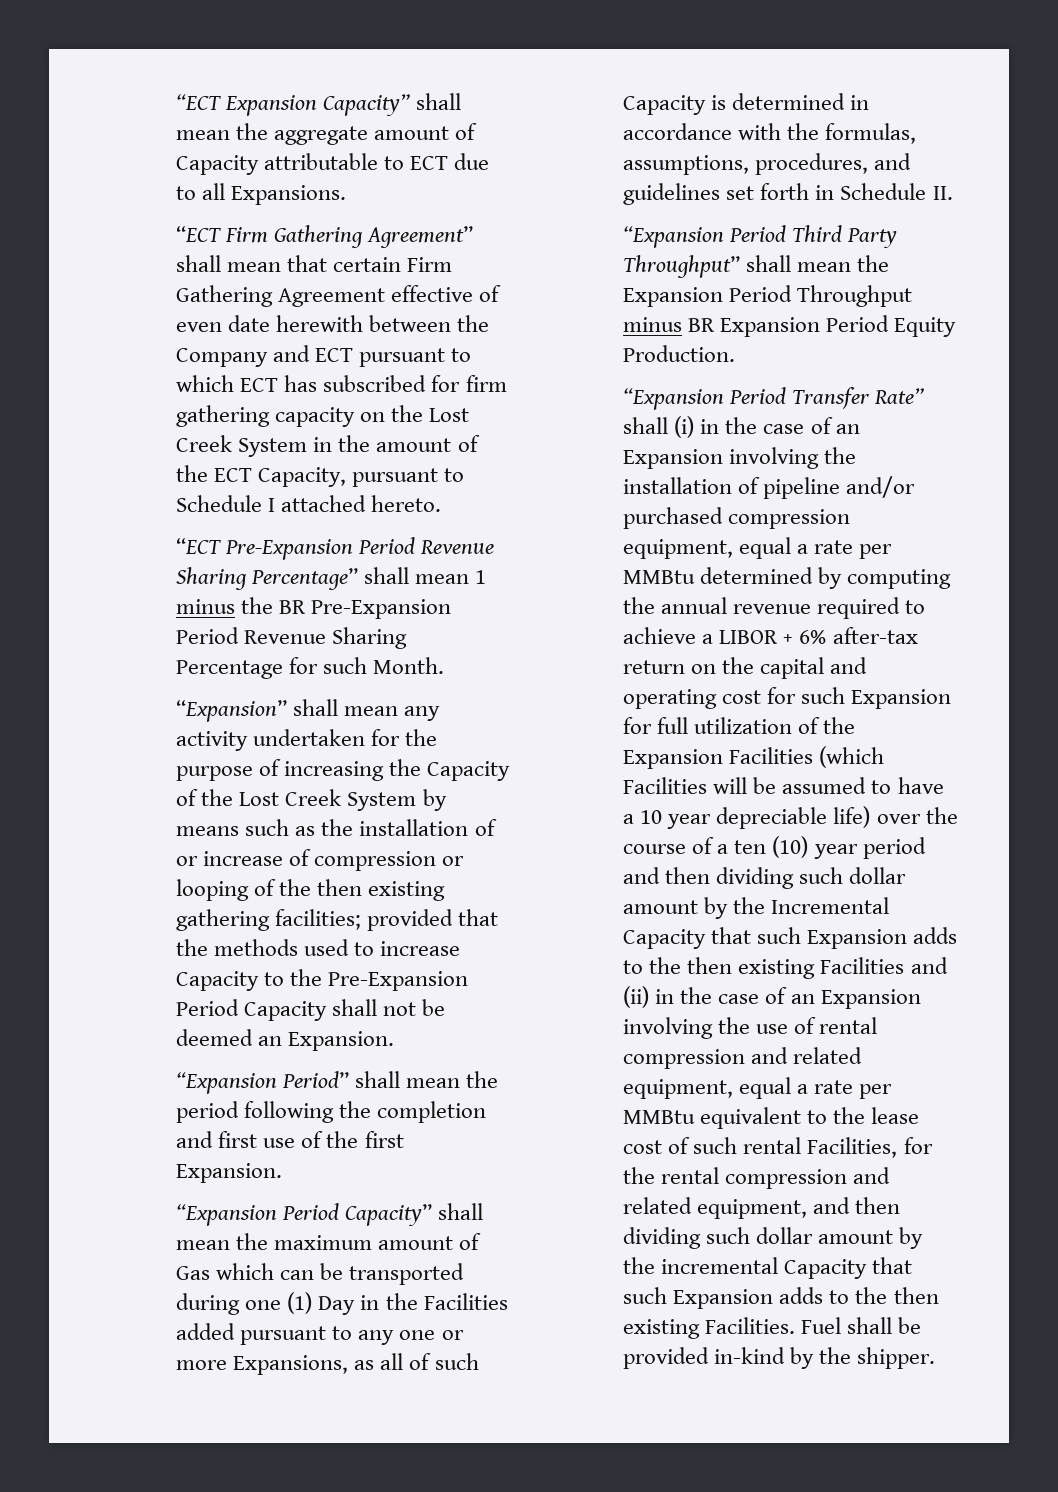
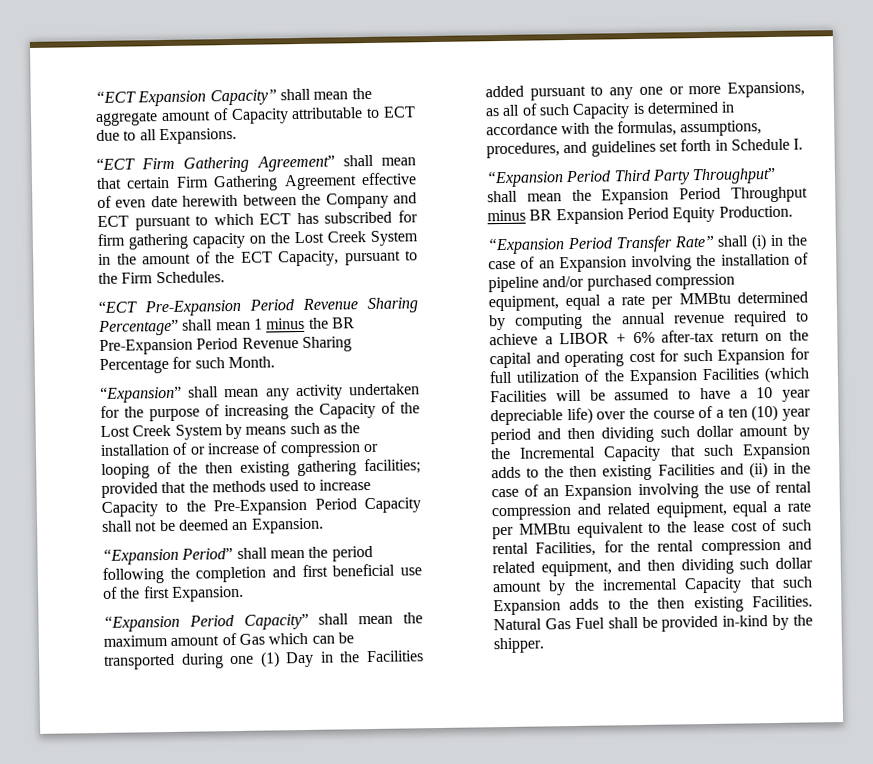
[176,495,442,512] Schedule I attached hereto. -> [98,271,225,285] the Firm Schedules.
(258, 1139) none -> [332,563,396,577] beneficial
[932,186,953,200] II. -> [793,138,804,150] I.
(796, 1325) none -> [493,618,571,631] Natural Gas

